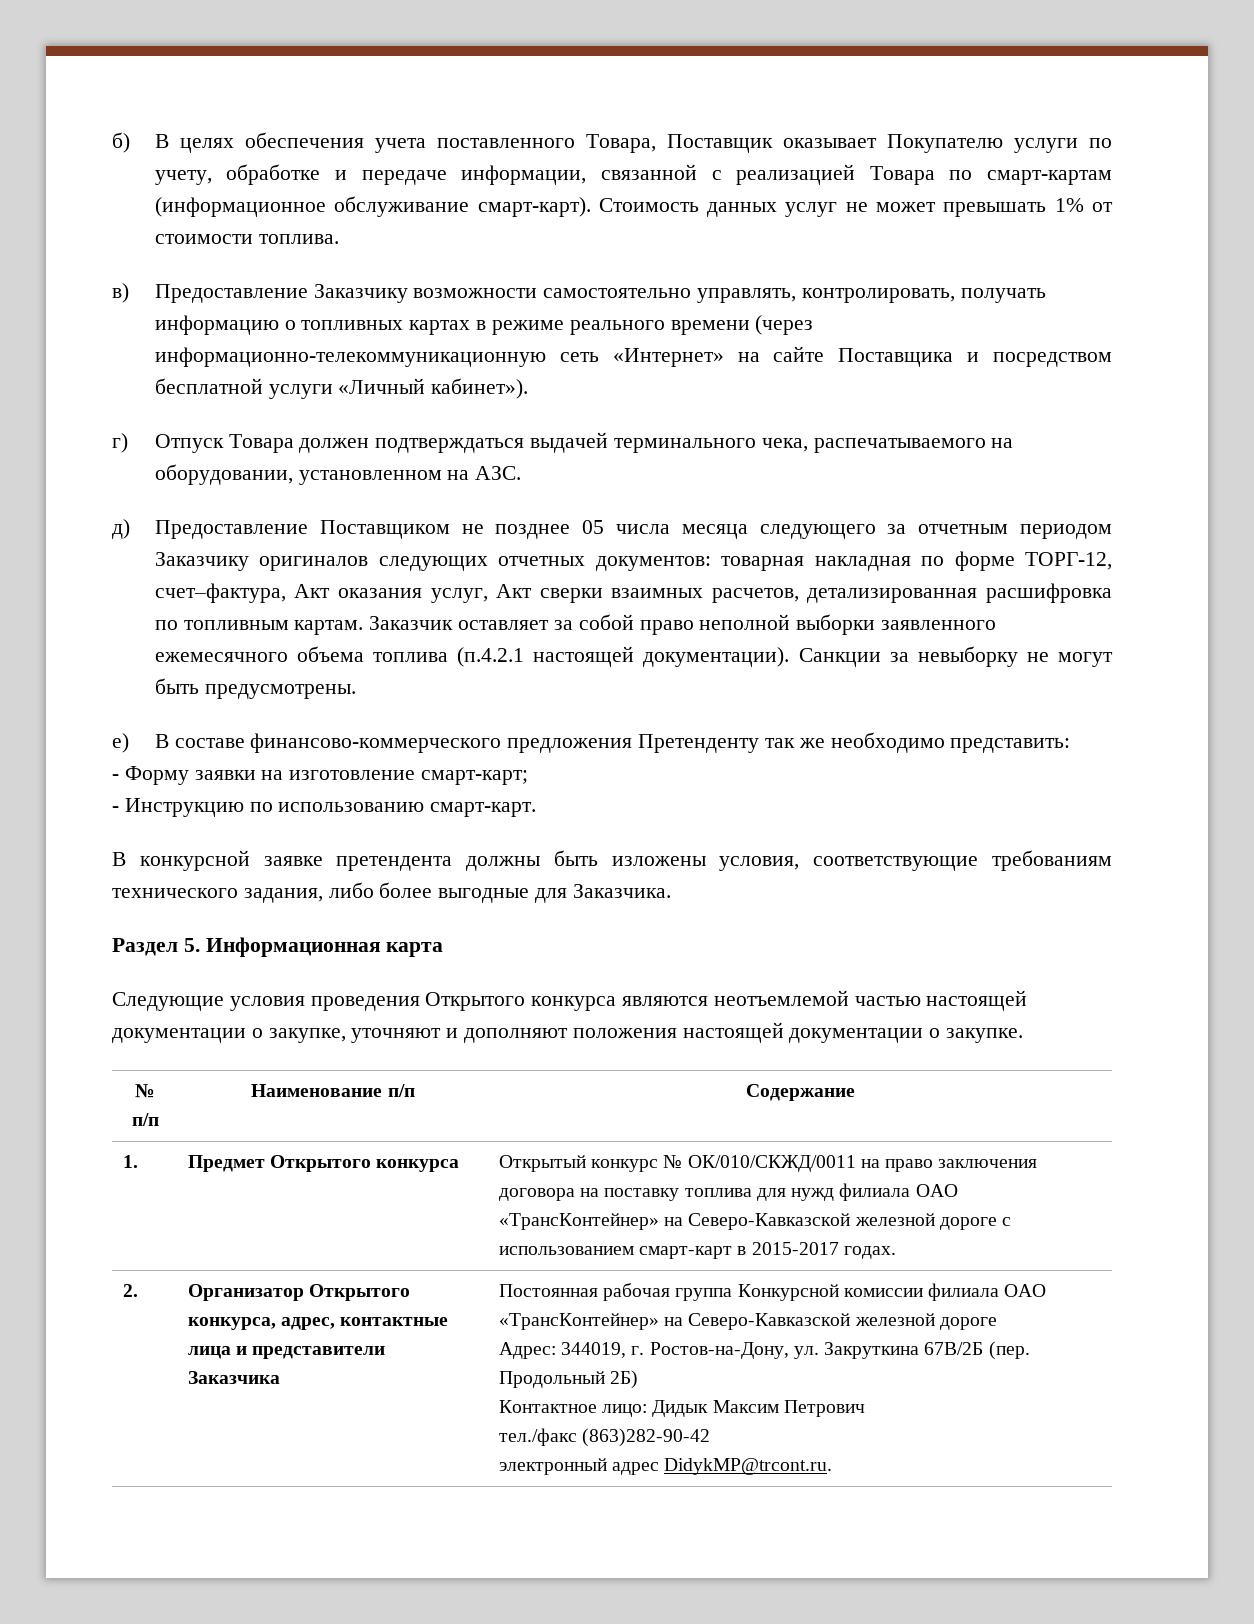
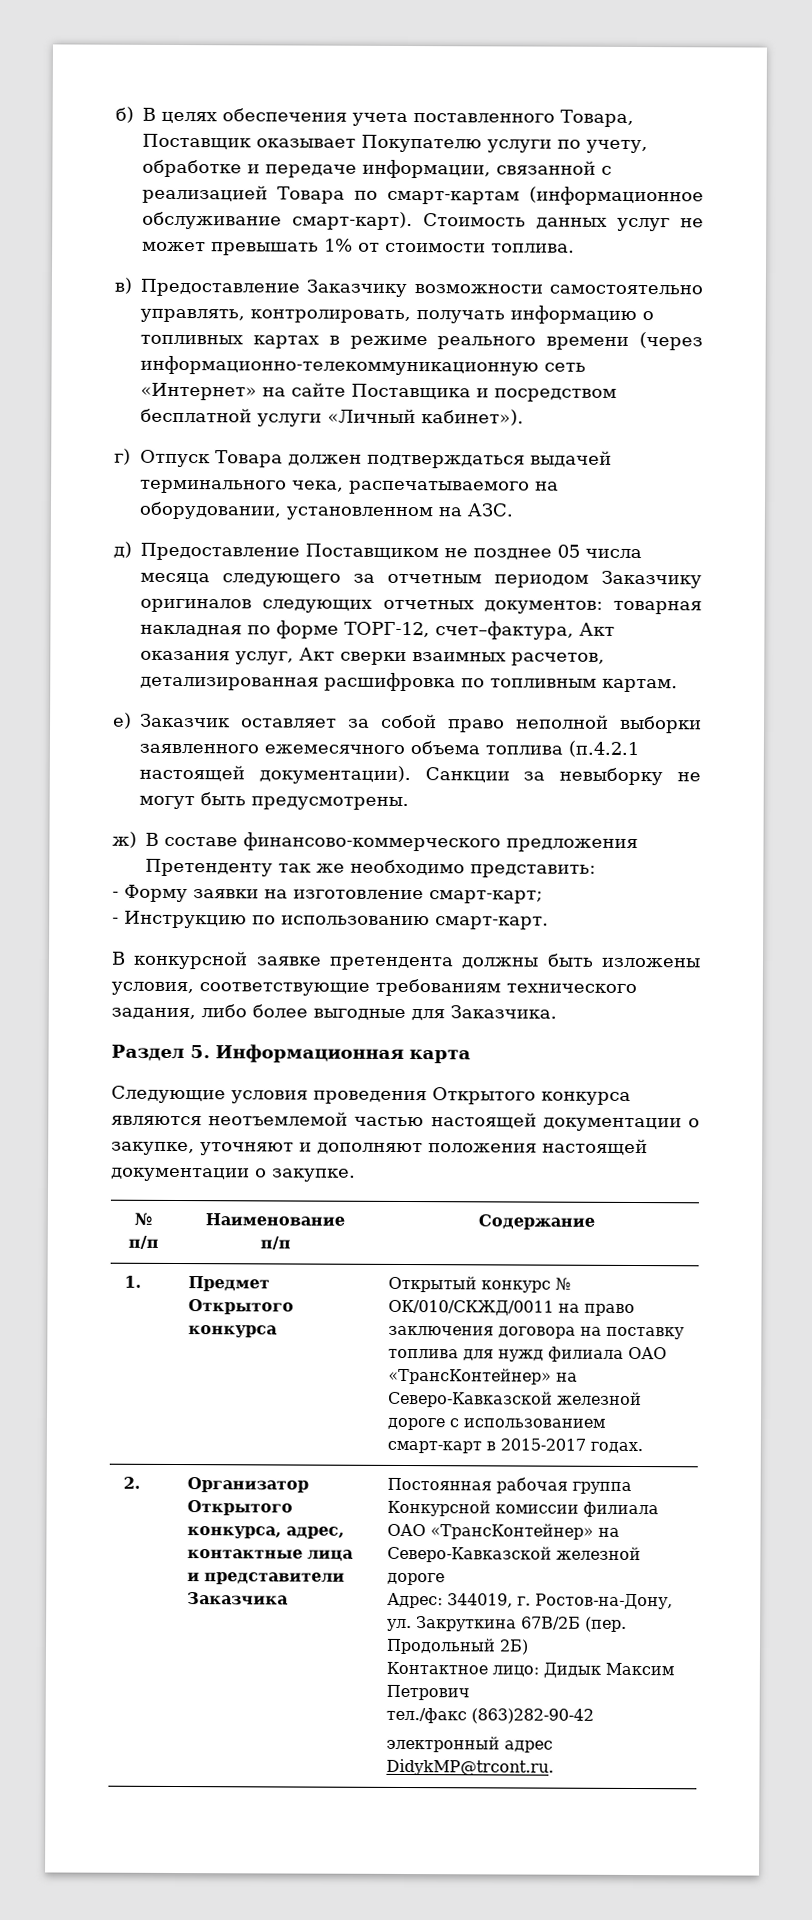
(364, 627) none -> [113,712,132,729] // е)
[112,733,129,753] е) -> [112,831,137,848] ж)

